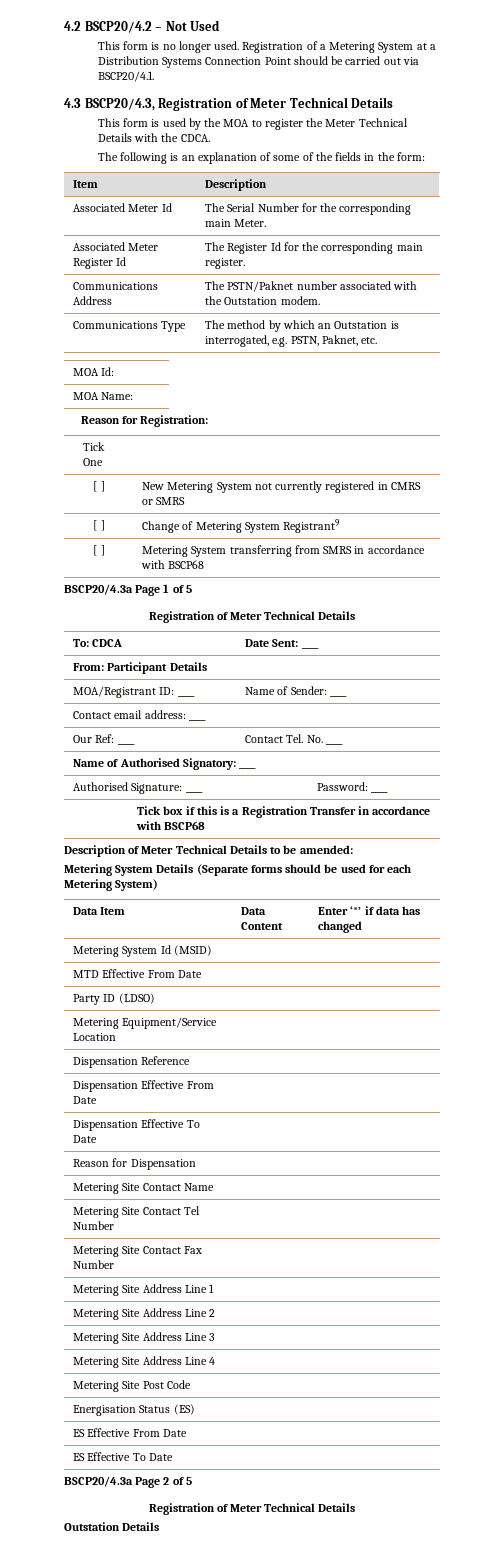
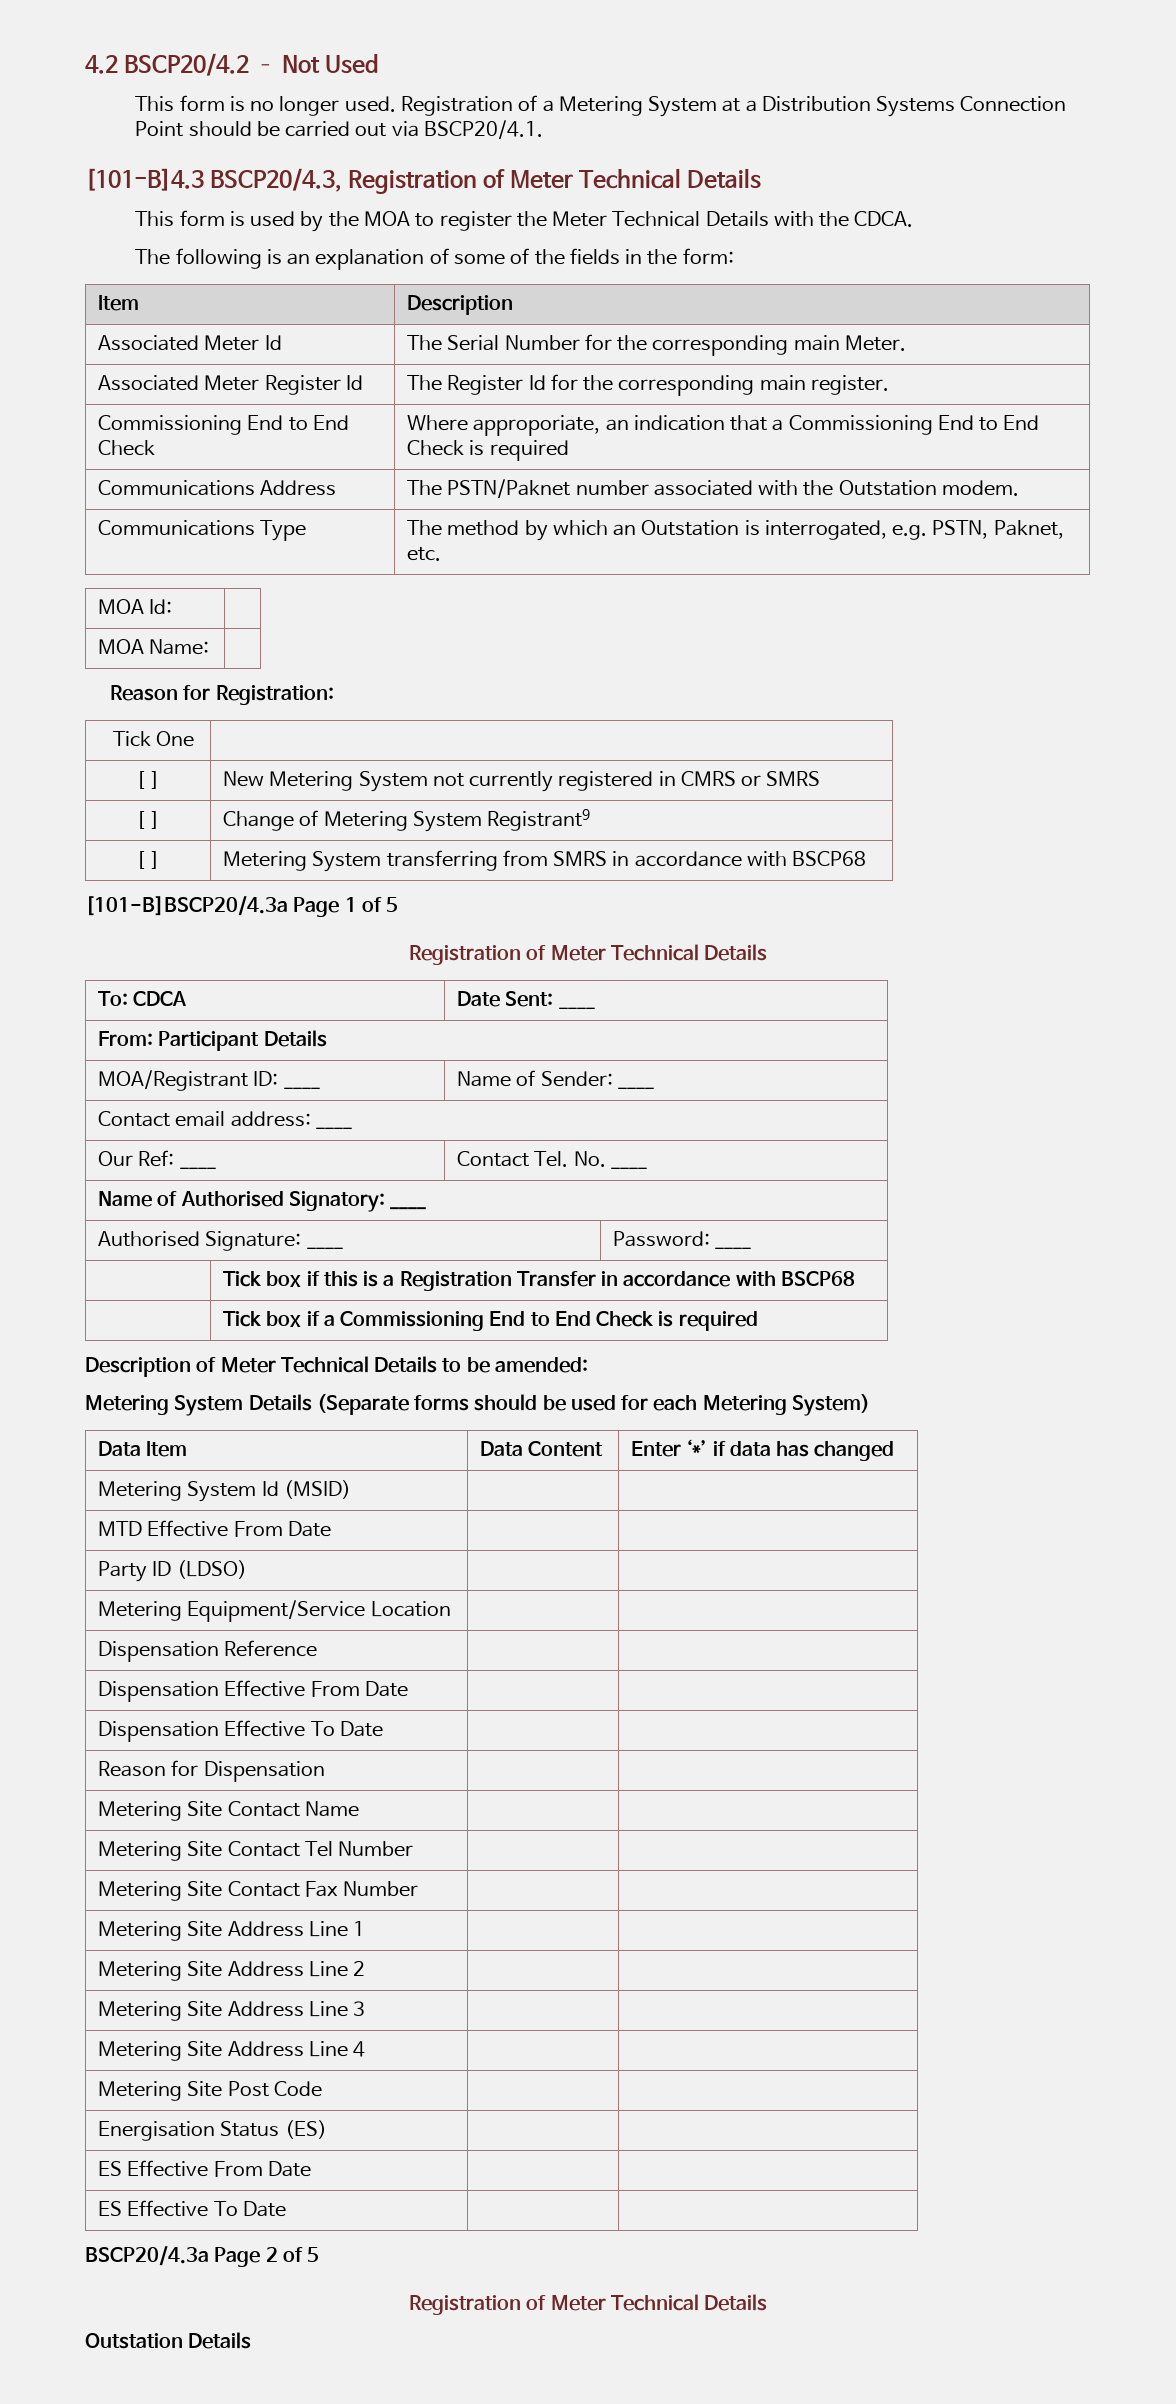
[64,98,81,108] 4.3 -> [85,168,204,191] [101-B]4.3
(246, 263) none -> [98,415,349,435] [98,440,156,456] [407,415,1040,436] [407,440,569,461] // Commissioning End to End Check | Where approporiate, an indication that a Commissioning End to End Check is required
[64,584,133,595] BSCP20/4.3a -> [85,896,288,916] [101-B]BSCP20/4.3a
(206, 825) none -> [223,1311,758,1331] // | Tick box if a Commissioning End to End Check is required

